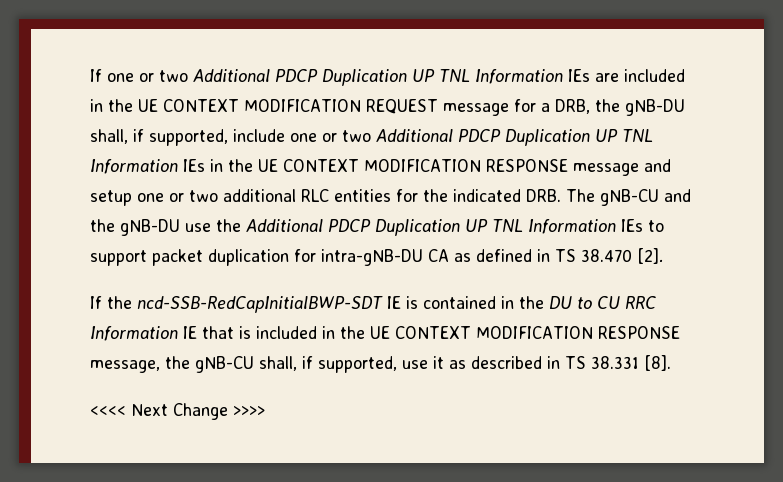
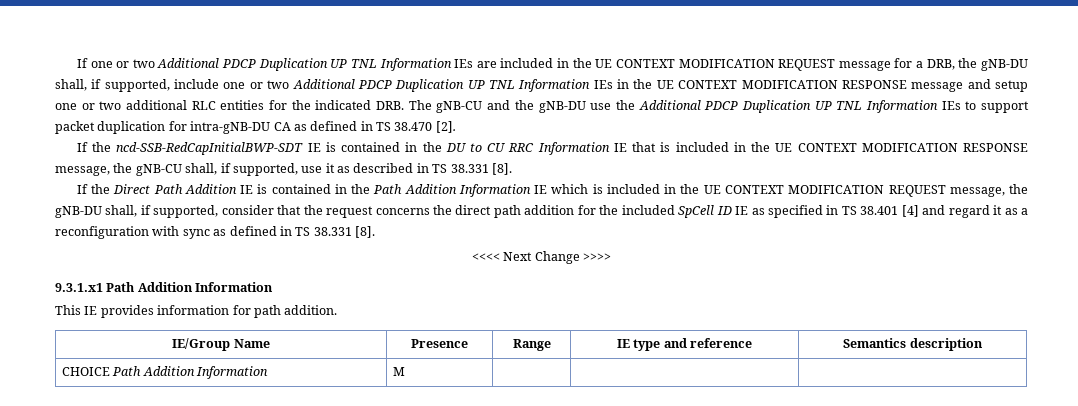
[90,403,265,420] <<<< Next Change >>>> -> [76,184,1028,197] [55,205,1028,218] [55,226,375,239] [471,251,612,264] [55,282,274,292] [55,305,338,318] [172,338,270,351] [411,339,468,348] [512,339,551,351] [616,338,753,351] [843,338,983,351] [61,366,268,379] [392,367,405,376] If the Direct Path Addition IE is contained in the Path Addition Information IE which is included in the UE CONTEXT MODIFICATION REQUEST message, the gNB-DU shall, if supported, consider that the request concerns the direct path addition for the included SpCell ID IE as specified in TS 38.401 [4] and regard it as a reconfiguration with sync as defined in TS 38.331 [8]. // <<<< Next Change >>>> // 9.3.1.x1 Path Addition Information // This IE provides information for path addition. // IE/Group Name | Presence | Range | IE type and reference | Semantics description // CHOICE Path Addition Information | M | | |

